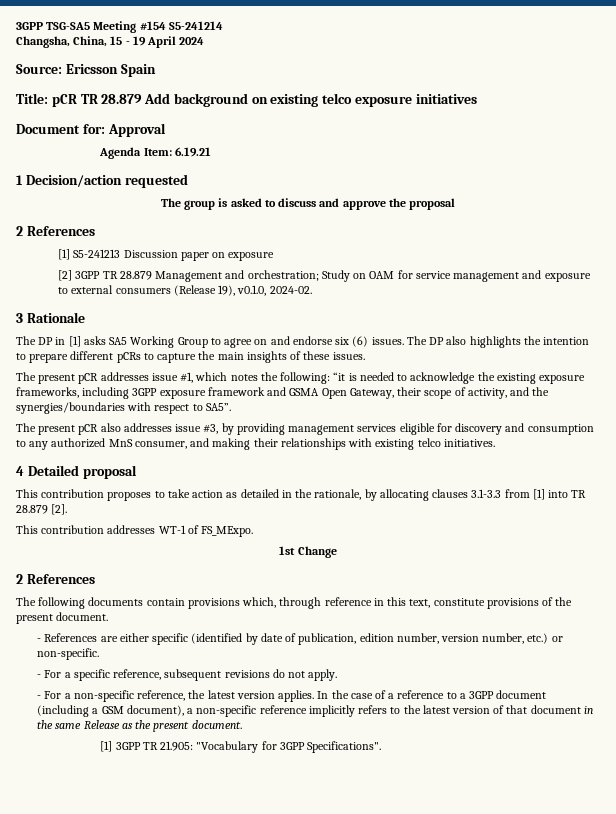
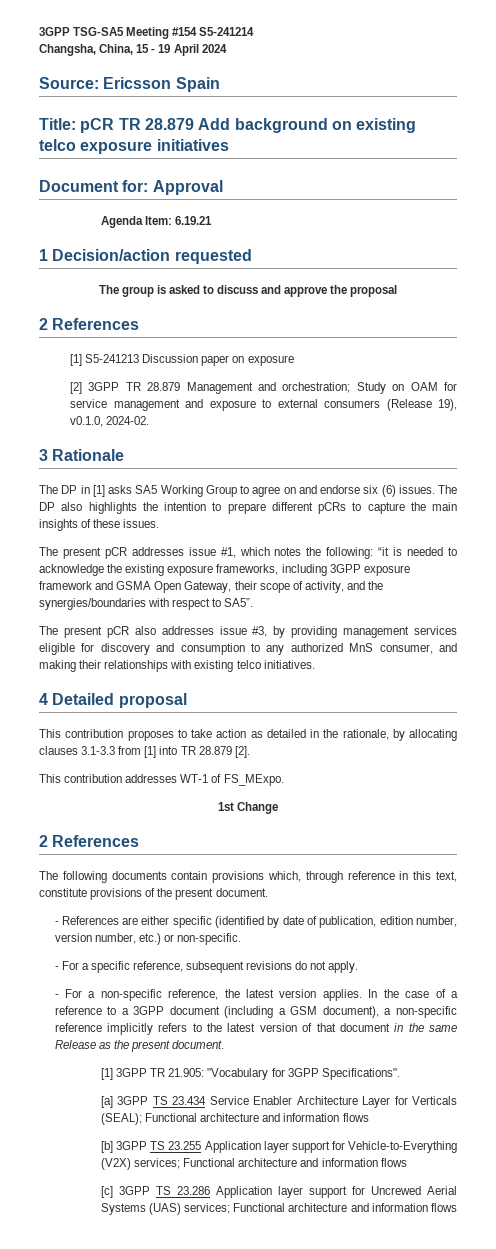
(382, 747) none -> [101,1096,457,1108] [101,1113,369,1125] [101,1141,457,1153] [101,1158,407,1170] [101,1186,457,1198] [101,1203,457,1215] // [a] 3GPP TS 23.434 Service Enabler Architecture Layer for Verticals (SEAL); Functional architecture and information flows // [b] 3GPP TS 23.255 Application layer support for Vehicle-to-Everything (V2X) services; Functional architecture and information flows // [c] 3GPP TS 23.286 Application layer support for Uncrewed Aerial Systems (UAS) services; Functional architecture and information flows

